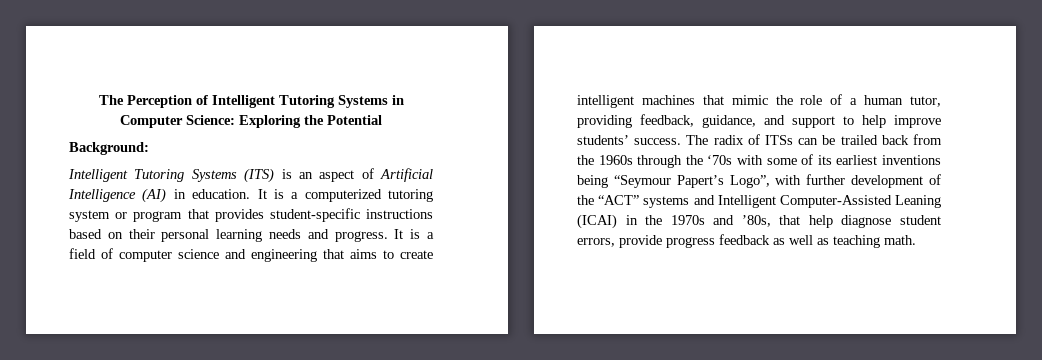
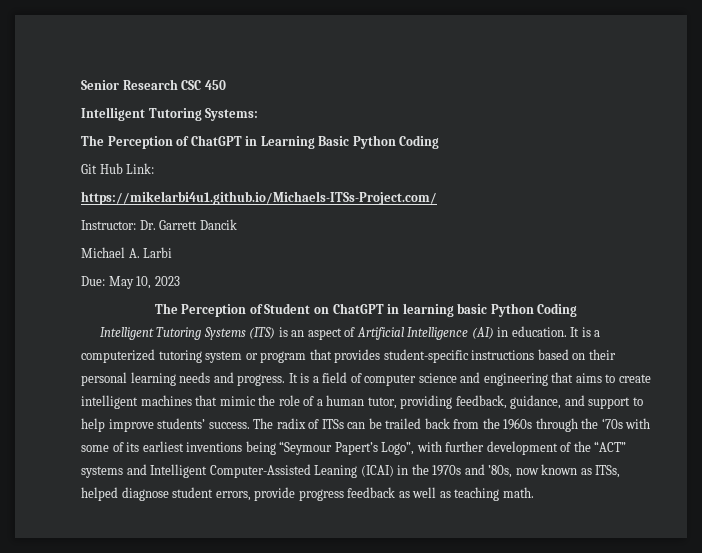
[98,95,404,108] [120,115,382,128] [69,142,149,155] The Perception of Intelligent Tutoring Systems in Computer Science: Exploring the Potential // Background: -> [81,79,226,90] [81,107,259,121] [81,135,440,149] [81,163,155,174] [81,191,437,205] [81,219,237,230] [81,247,173,258] [81,276,180,289] [154,303,578,317] Senior Research CSC 450 // Intelligent Tutoring Systems: // The Perception of ChatGPT in Learning Basic Python Coding // Git Hub Link: // https://mikelarbi4u1.github.io/Michaels-ITSs-Project.com/ // Instructor: Dr. Garrett Dancik // Michael A. Larbi // Due: May 10, 2023 // The Perception of Student on ChatGPT in learning basic Python Coding
[779,215,833,228] that help -> [515,464,621,478] [81,487,118,501] now known as ITSs, helped

